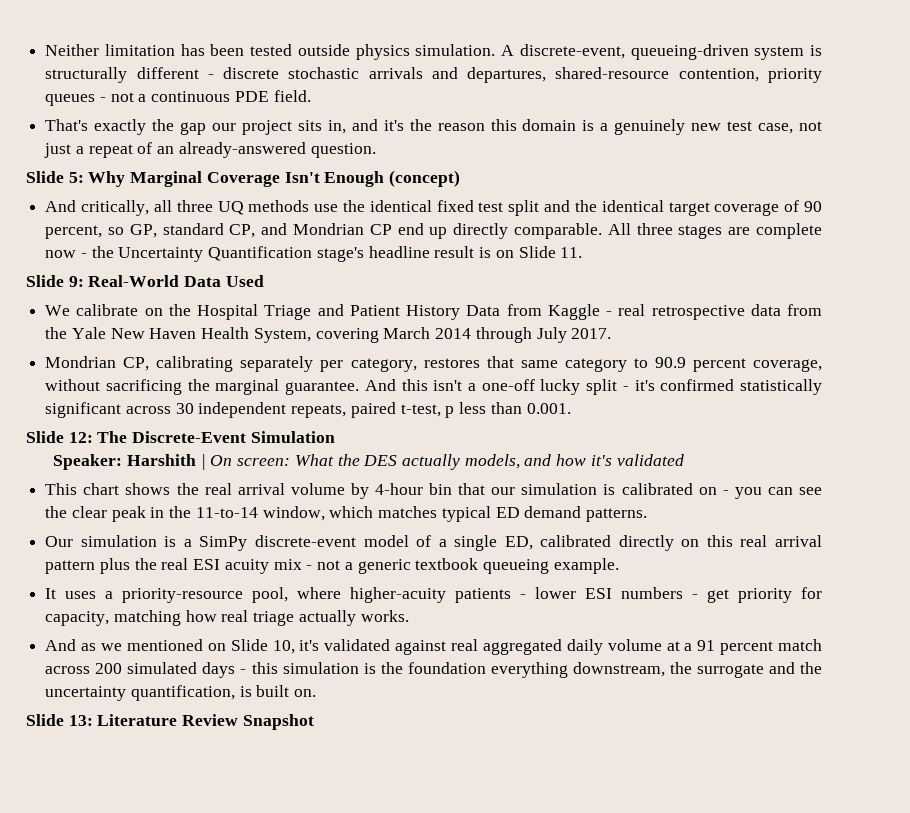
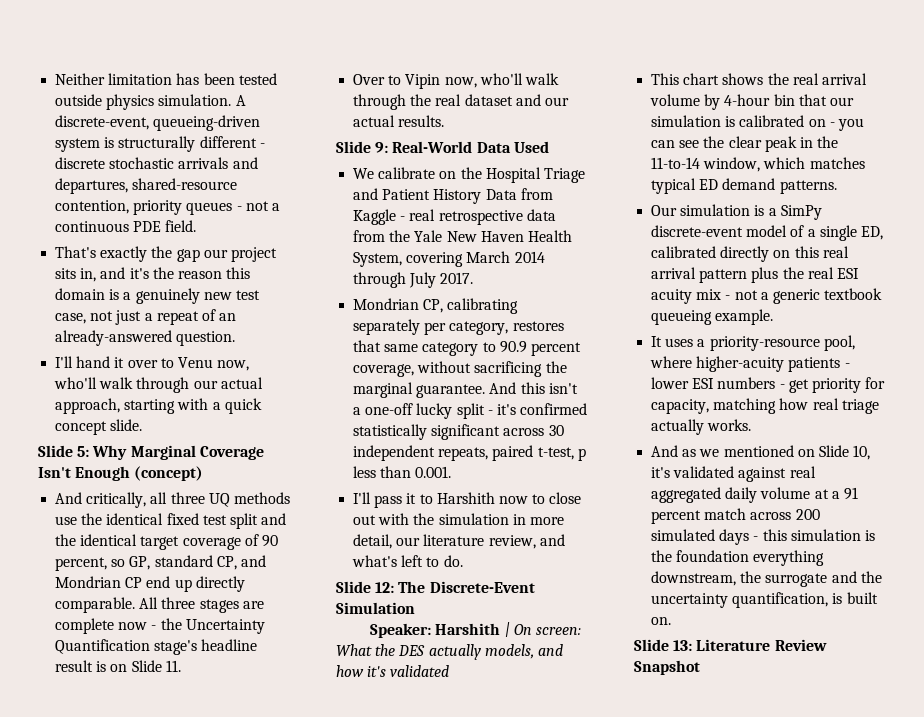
(376, 150) none -> [55,356,250,371] [54,377,263,393] [55,398,262,414] [55,419,143,435] // I'll hand it over to Venu now, who'll walk through our actual approach, starting with a quick concept slide.
(583, 252) none -> [353,73,559,89] [353,94,569,110] [353,115,445,127] // Over to Vipin now, who'll walk through the real dataset and our actual results.
(571, 408) none -> [353,492,582,508] [353,513,564,525] [353,534,565,549] [352,555,463,567] // I'll pass it to Harshith now to close out with the simulation in more detail, our literature review, and what's left to do.

